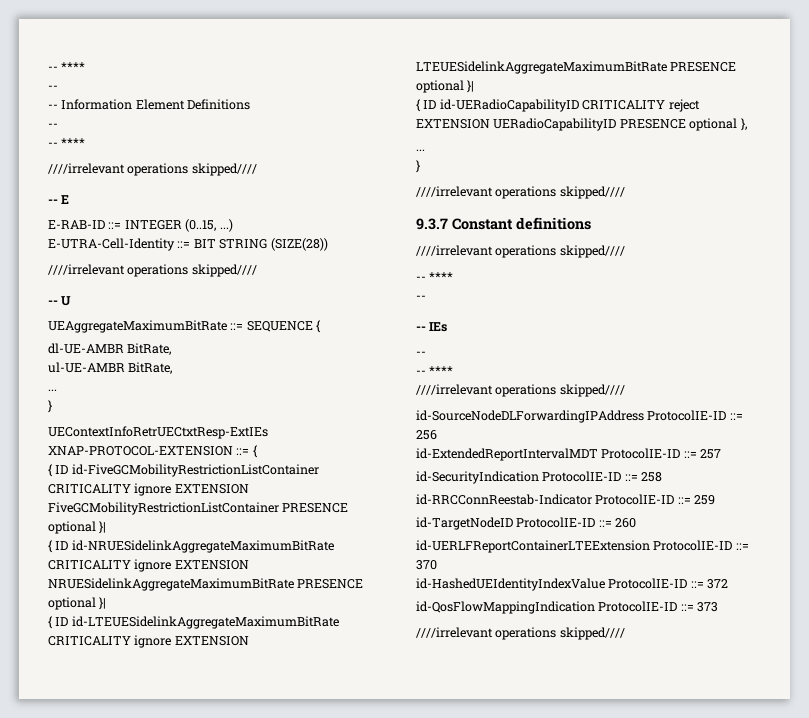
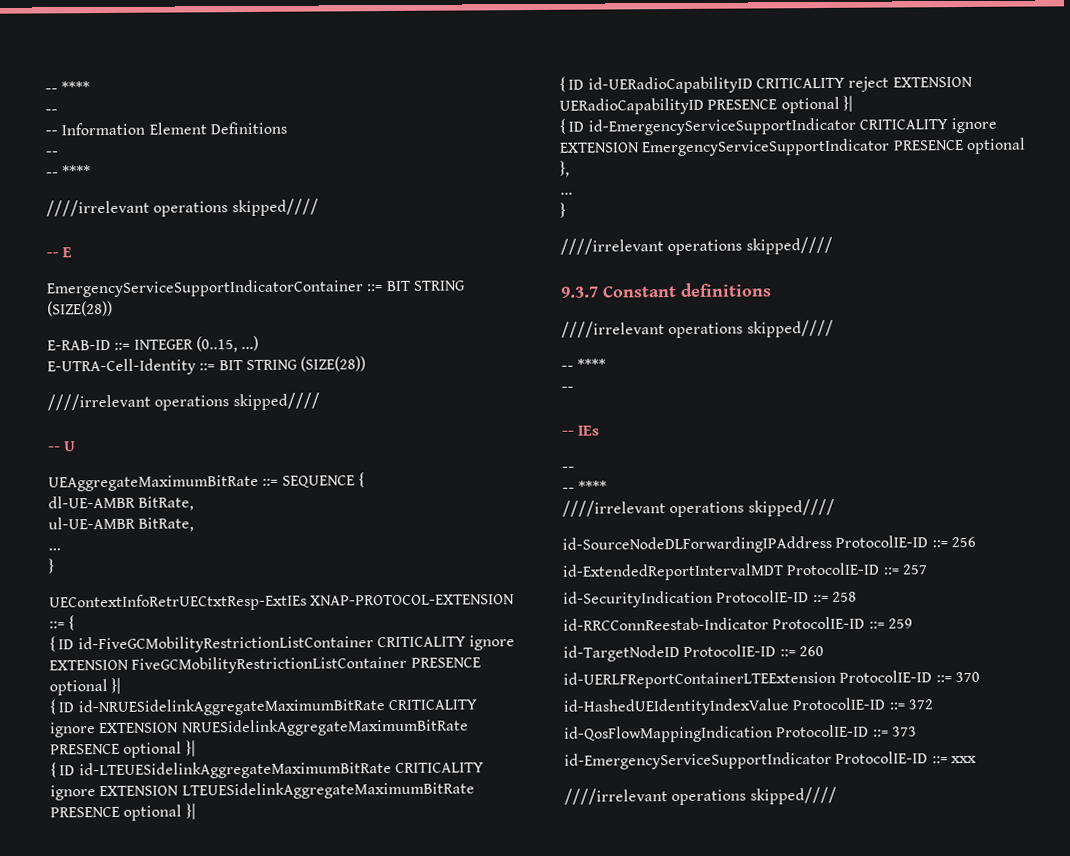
(70, 199) none -> [46,279,466,298] [47,300,113,317] // EmergencyServiceSupportIndicatorContainer ::= BIT STRING (SIZE(28))
(738, 124) none -> [842,95,853,112] [559,117,998,136] [560,137,1026,157] }| // { ID id-EmergencyServiceSupportIndicator CRITICALITY ignore EXTENSION EmergencyServiceSupportIndicator PRESENCE optional
(719, 607) none -> [564,751,977,770] // id-EmergencyServiceSupportIndicator ProtocolIE-ID ::= xxx

